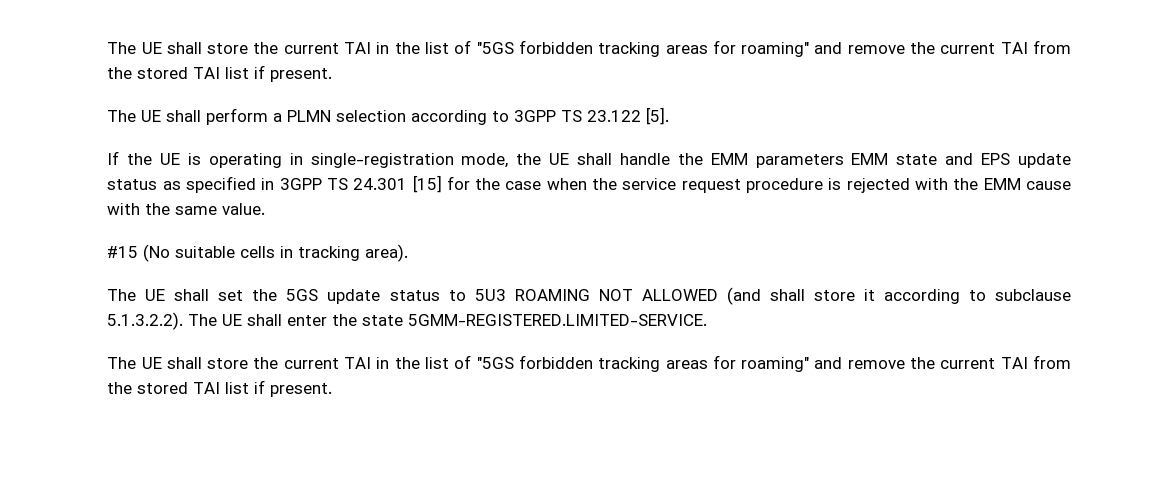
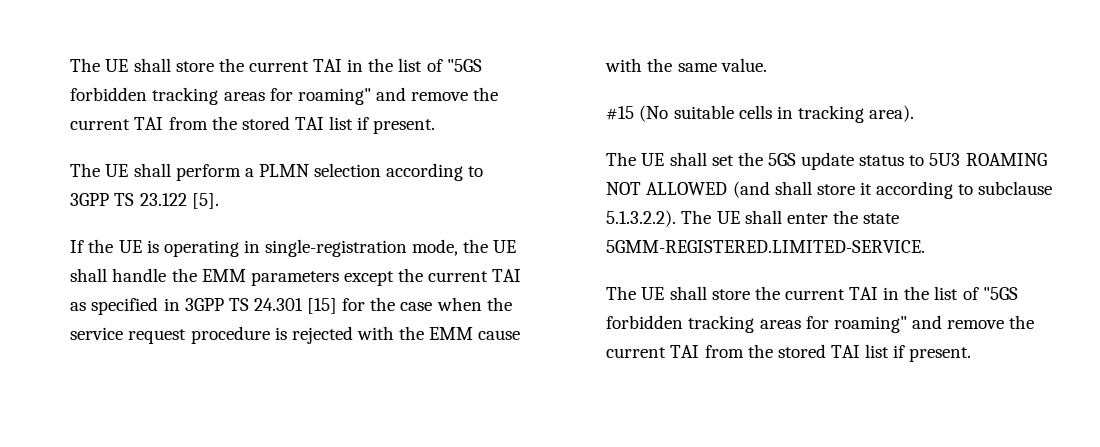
[851,153,1071,168] [107,179,158,190] EMM state and EPS update status -> [343,268,522,286] except the current TAI

